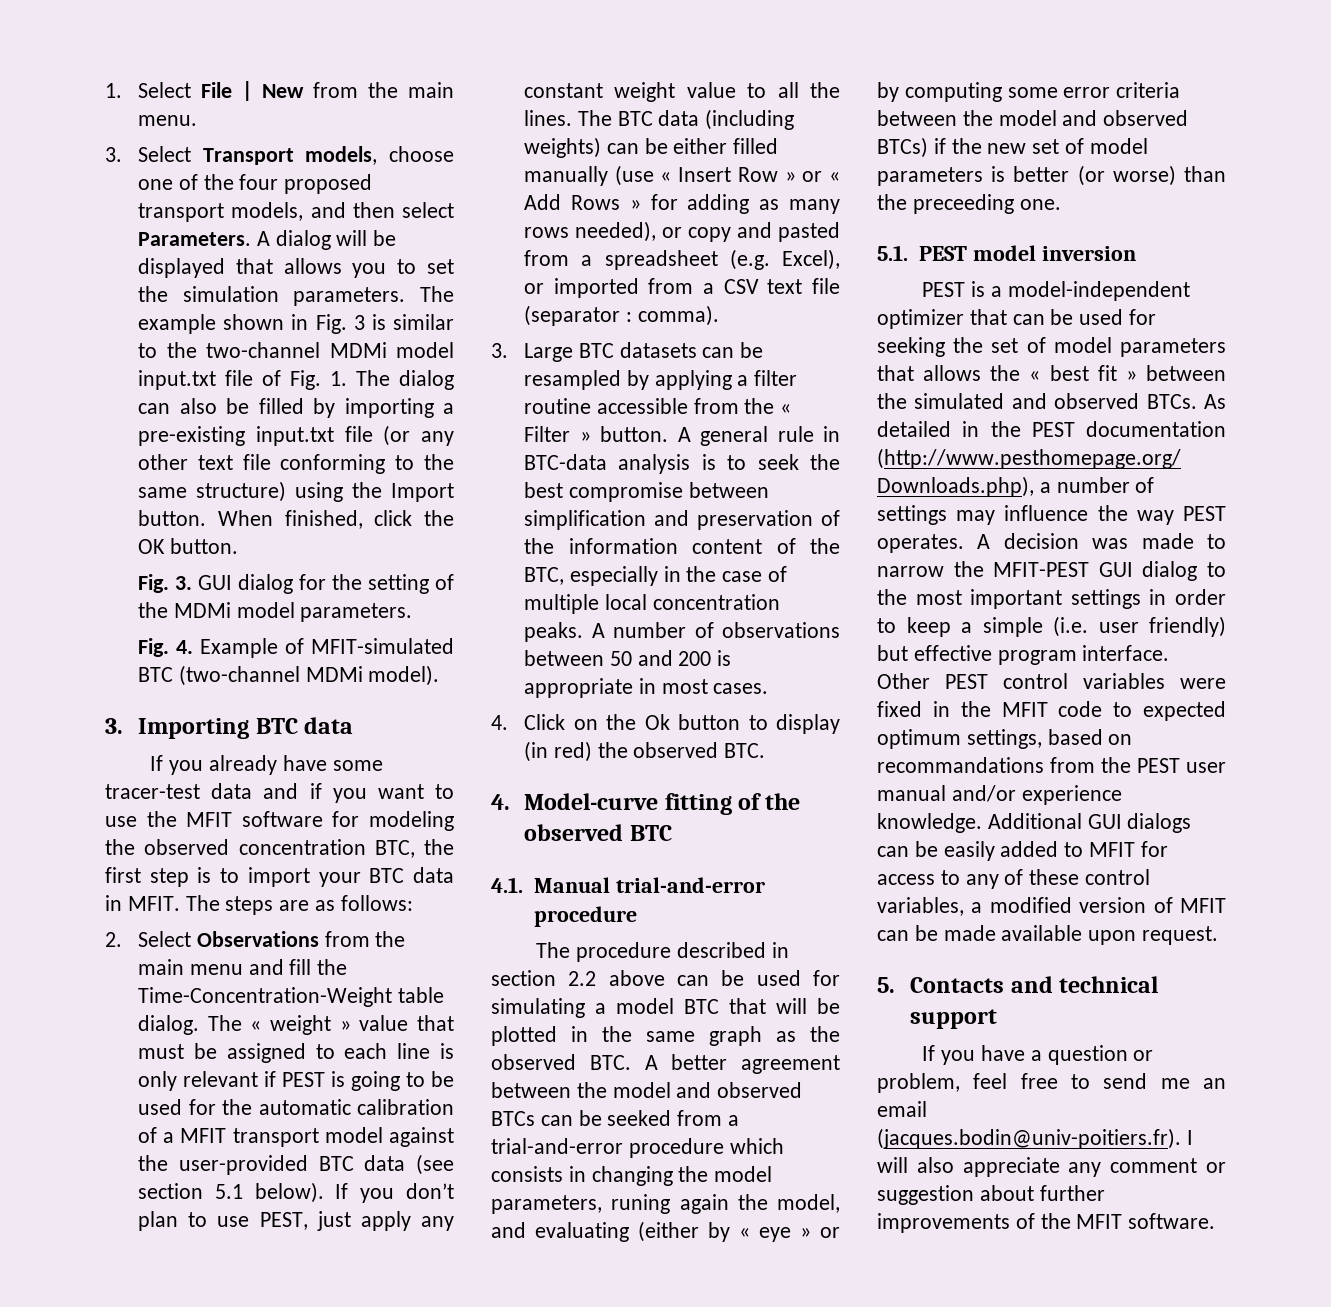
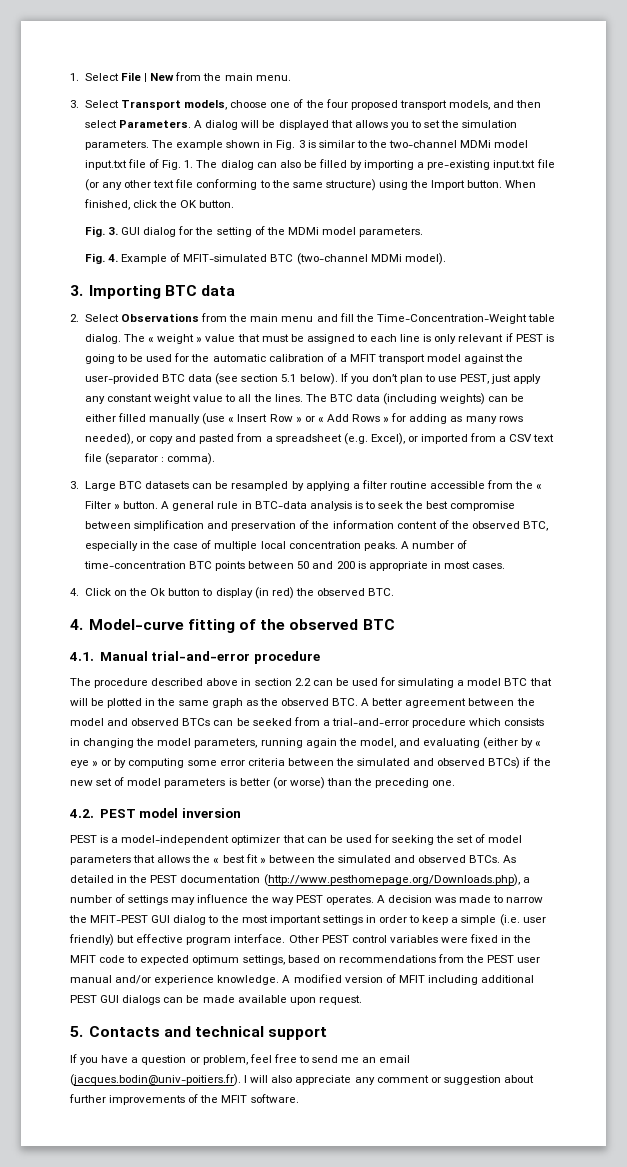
[150,755,383,775] [105,783,454,803] [105,811,454,831] [105,839,454,858] [105,867,455,887] [105,895,413,915] // If you already have some tracer-test data and if you want to use the MFIT software for modeling the observed concentration BTC, the first step is to import your BTC data in MFIT. The steps are as follows: -> (236, 290) none
(840, 546) none -> [471,521,520,529] observed
[722,622,840,638] observations -> [83,561,246,571] time-concentration BTC points
(766, 950) none -> [206,678,239,686] above
[608,970,665,986] above -> (311, 682) none
[611,1194,671,1214] runing -> [260,738,303,748] running
[998,110,1057,126] model -> [357,758,411,766] simulated
[912,194,1014,214] preceeding -> [375,778,430,788] preceding
[877,245,908,261] 5.1. -> [69,809,94,818] 4.2.
[877,757,1044,773] recommandations -> [338,955,436,963] recommendations
[987,813,1192,833] [877,841,1168,861] [877,869,1151,889] [877,897,1226,916] Additional GUI dialogs can be easily added to MFIT for access to any of these control variables, a modified version of MFIT -> [282,974,535,985] [70,995,161,1005] A modified version of MFIT including additional PEST GUI dialogs

